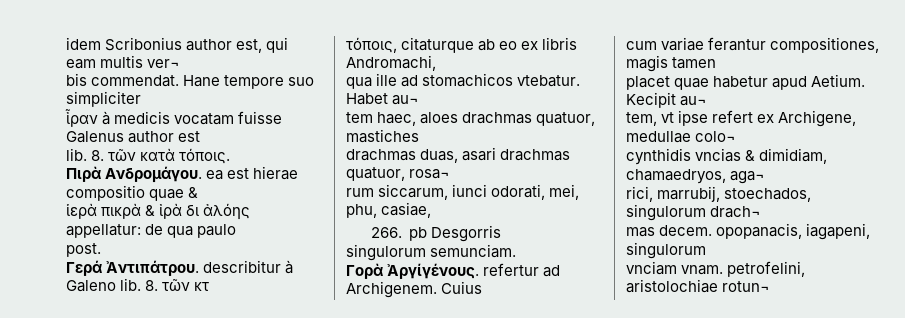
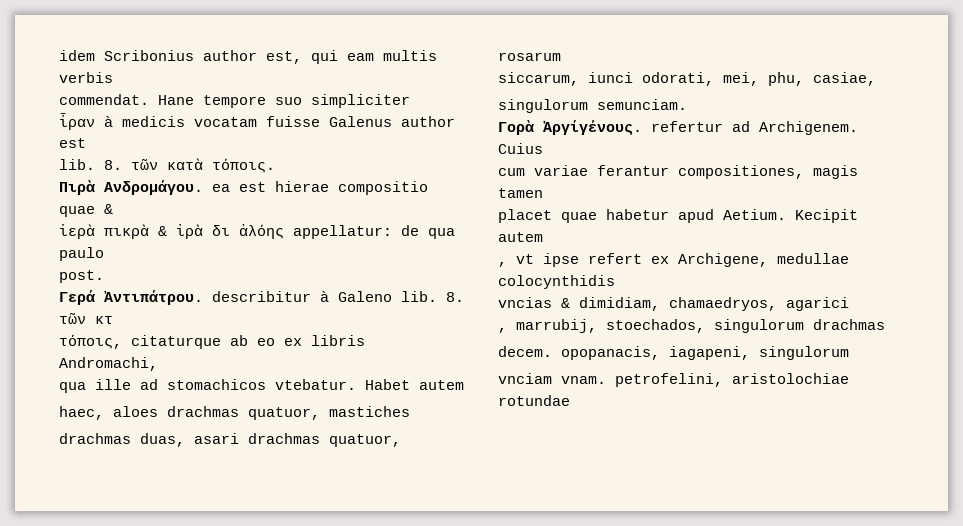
[147,59,181,68] [66,73,87,86] ver¬ // bis -> [59,72,113,83] verbis //
[392,95,420,105] [346,112,373,123] au¬ // tem -> [419,380,464,390] autem //
[409,169,451,179] [346,188,374,197] rosa¬ // rum -> [498,52,561,61] rosarum //
[370,225,502,242] // 266. pb Desgorris -> (876, 79) none
[680,96,708,106] [626,112,657,126] au¬ // tem, -> [498,232,543,242] [498,262,507,267] autem // ,
[695,131,737,142] [626,148,691,165] colo¬ // cynthidis -> [498,275,615,289] colocynthidis //
[730,171,766,184] [626,186,653,202] aga¬ // rici, -> [786,297,849,311] [498,328,507,333] agarici // ,
[710,206,762,218] [626,227,655,237] drach¬ // mas -> [813,319,885,330] drachmas //
[722,281,771,292] rotun¬ -> [498,395,570,406] rotundae

